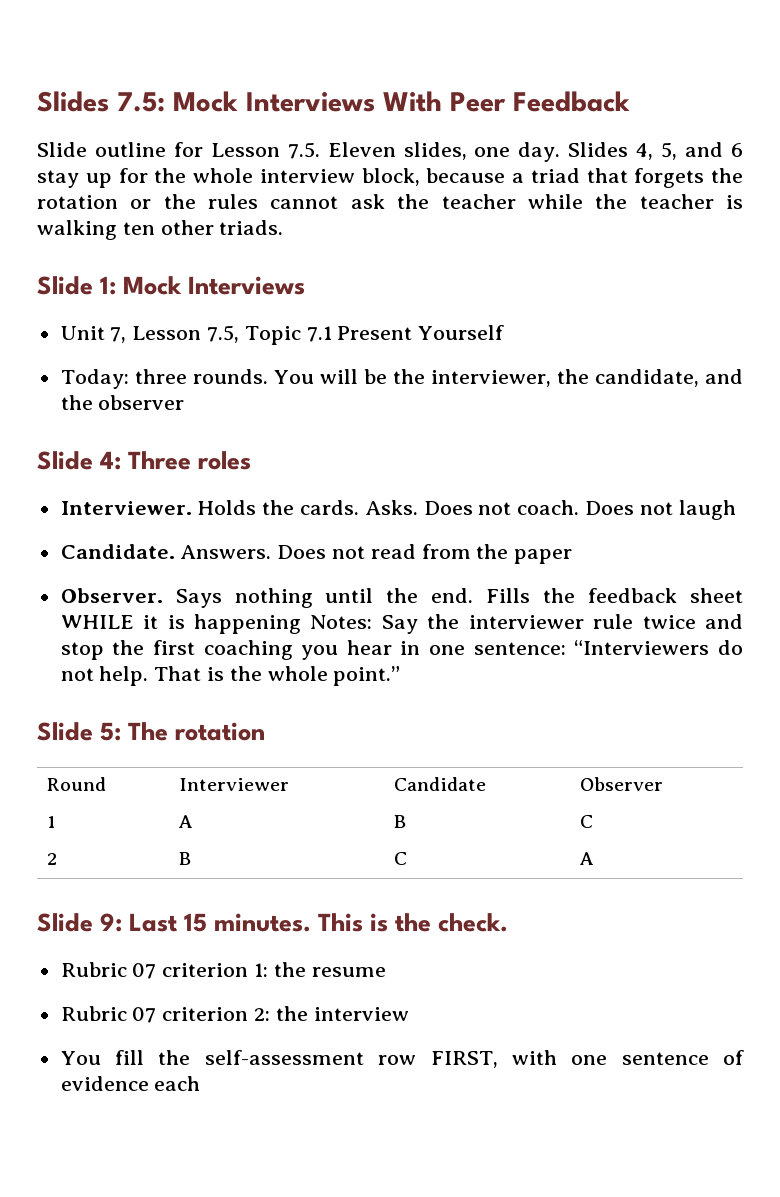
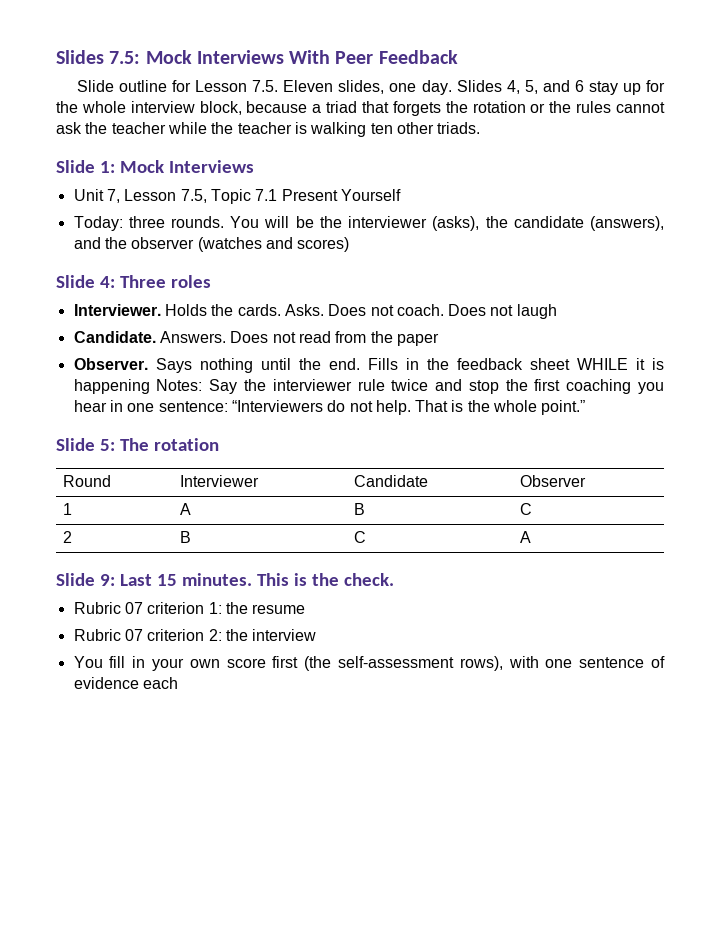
[430,369,699,387] interviewer, the candidate, -> [348,216,664,231] interviewer (asks), the candidate (answers),
(185, 402) none -> [197,237,350,252] (watches and scores)
(531, 595) none -> [405,358,419,370] in
[158,1050,498,1068] the self-assessment row FIRST, -> [132,656,503,671] in your own score first (the self-assessment rows),

